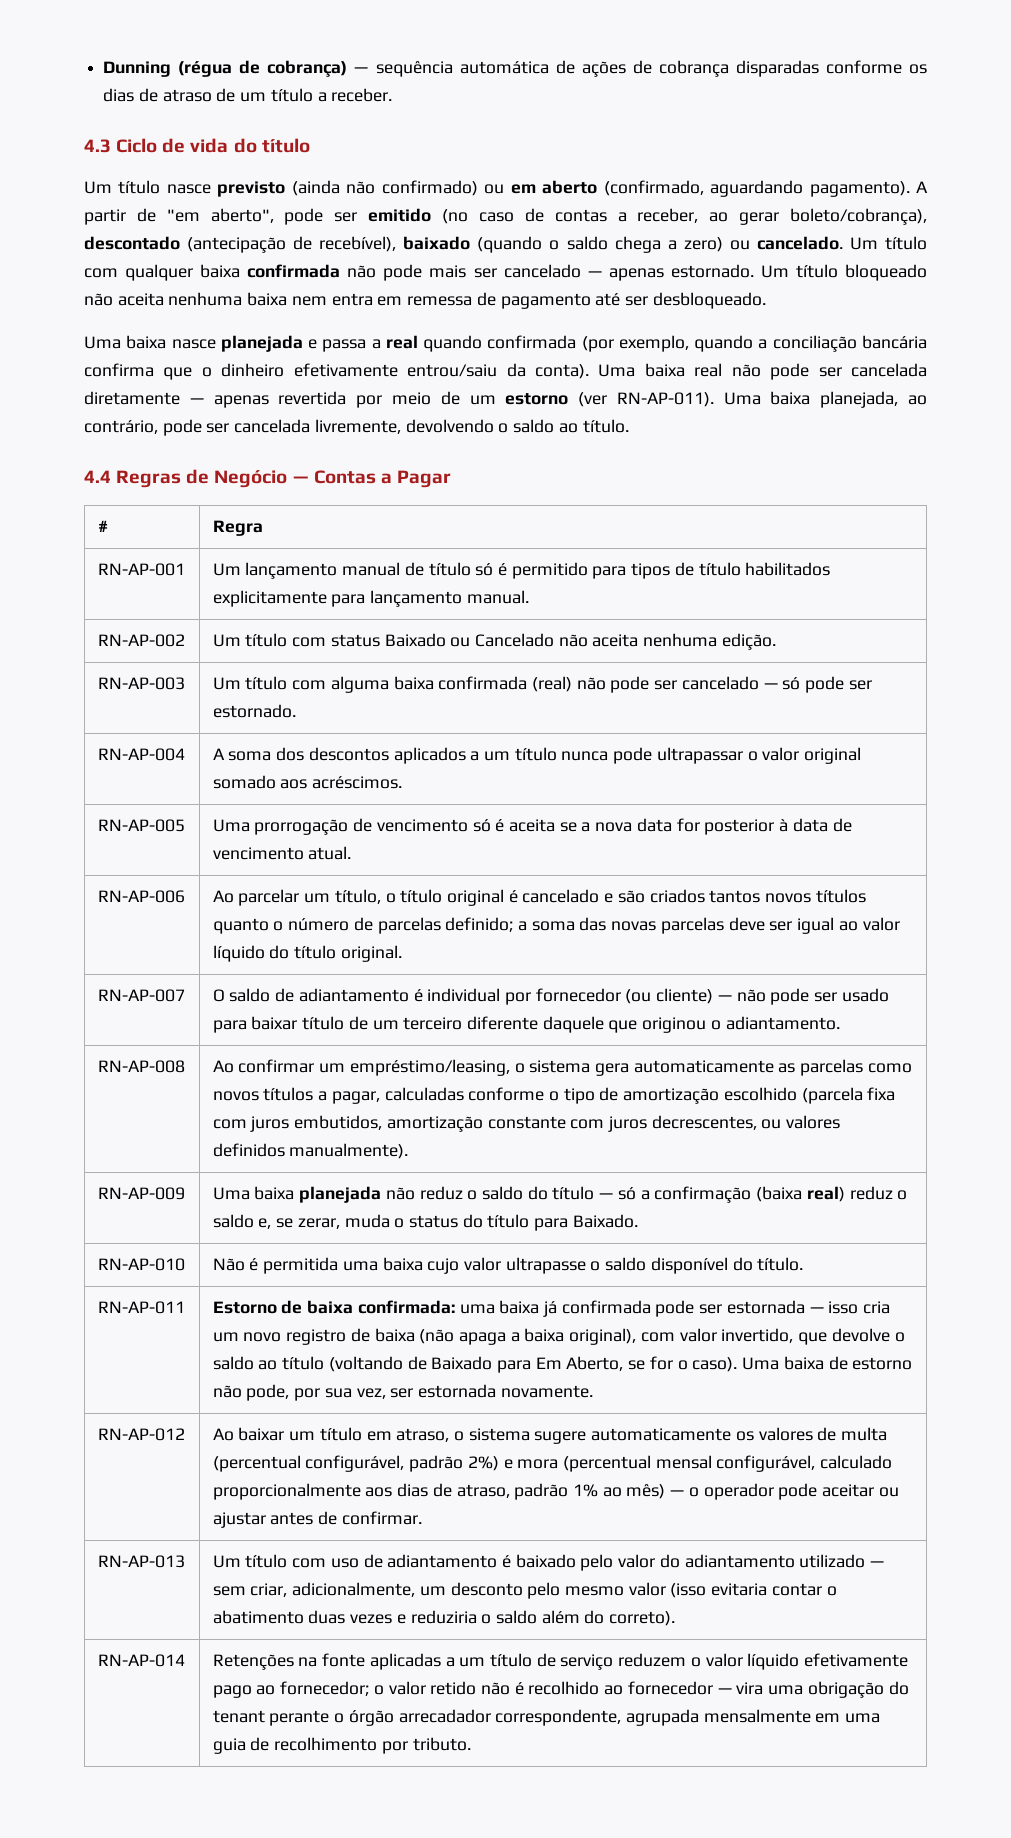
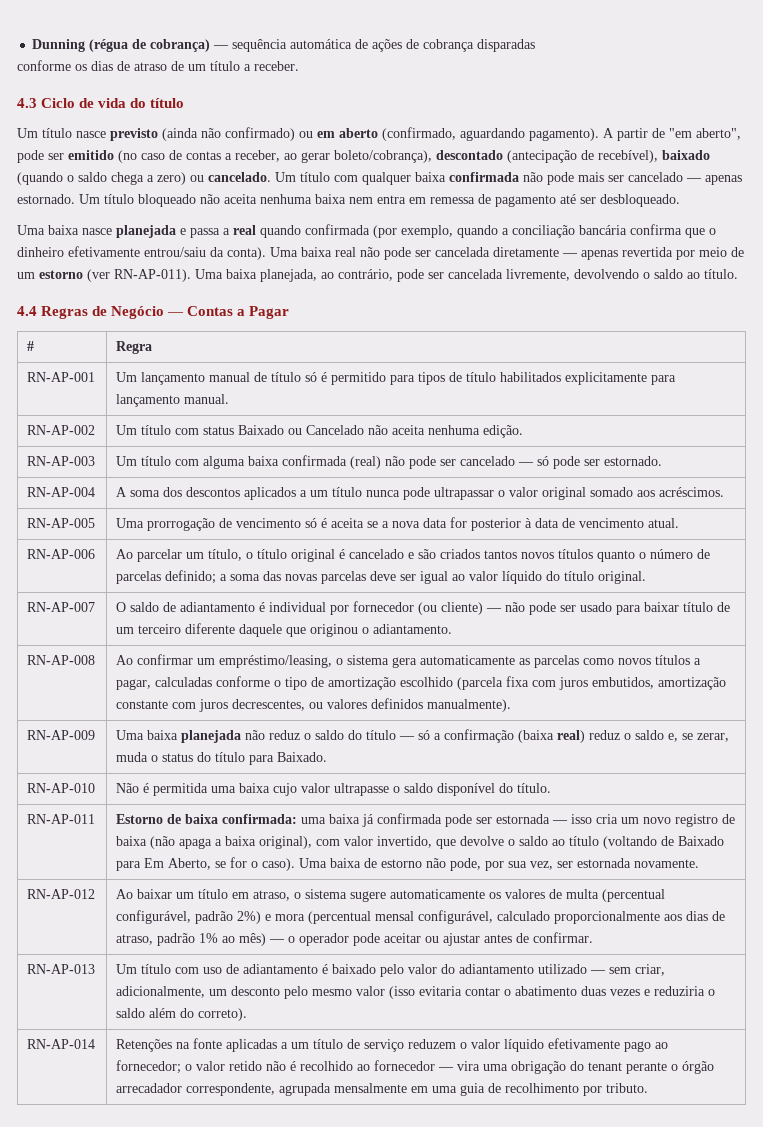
(819, 68) none -> (536, 45) //

